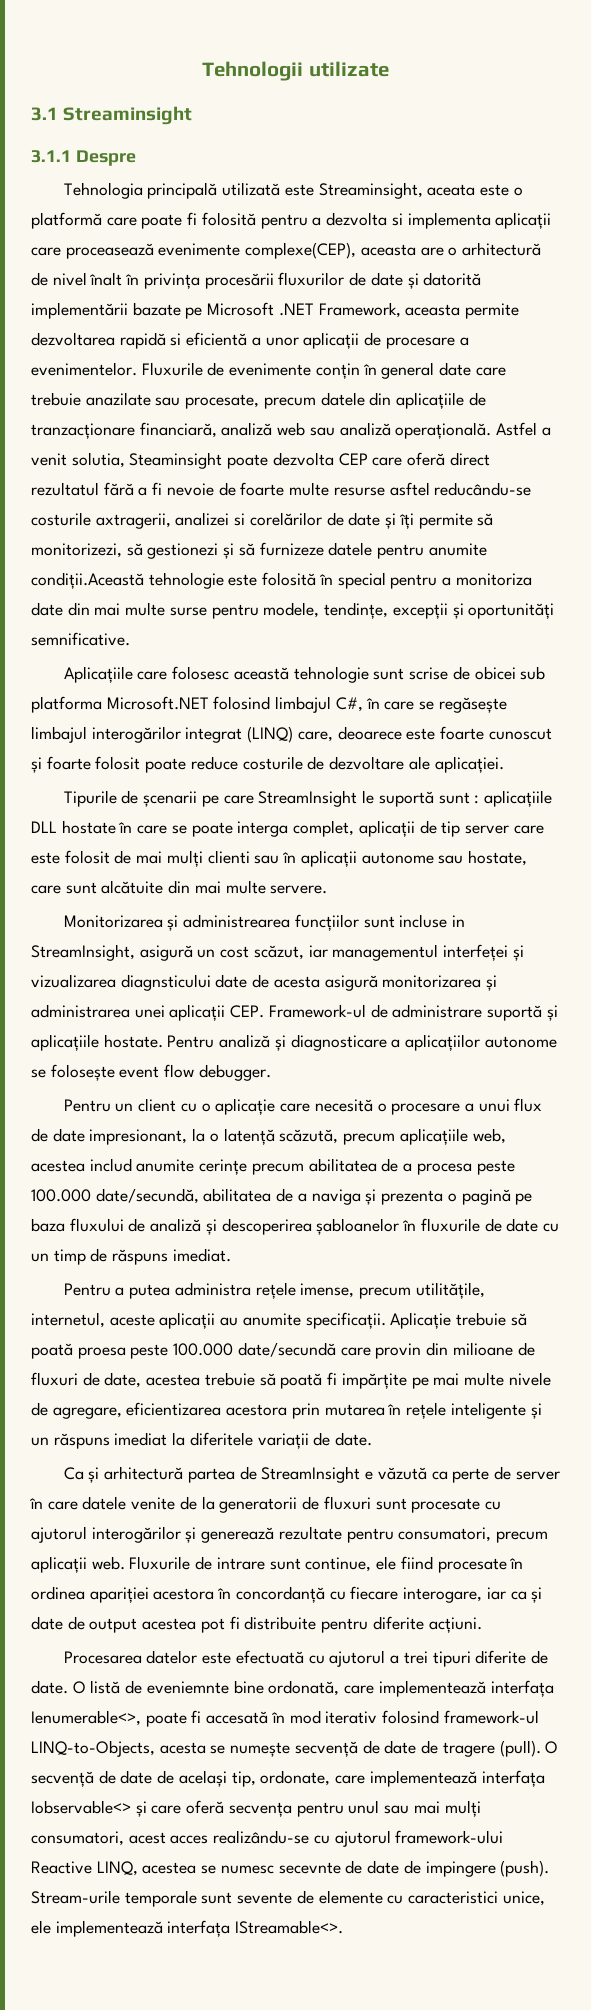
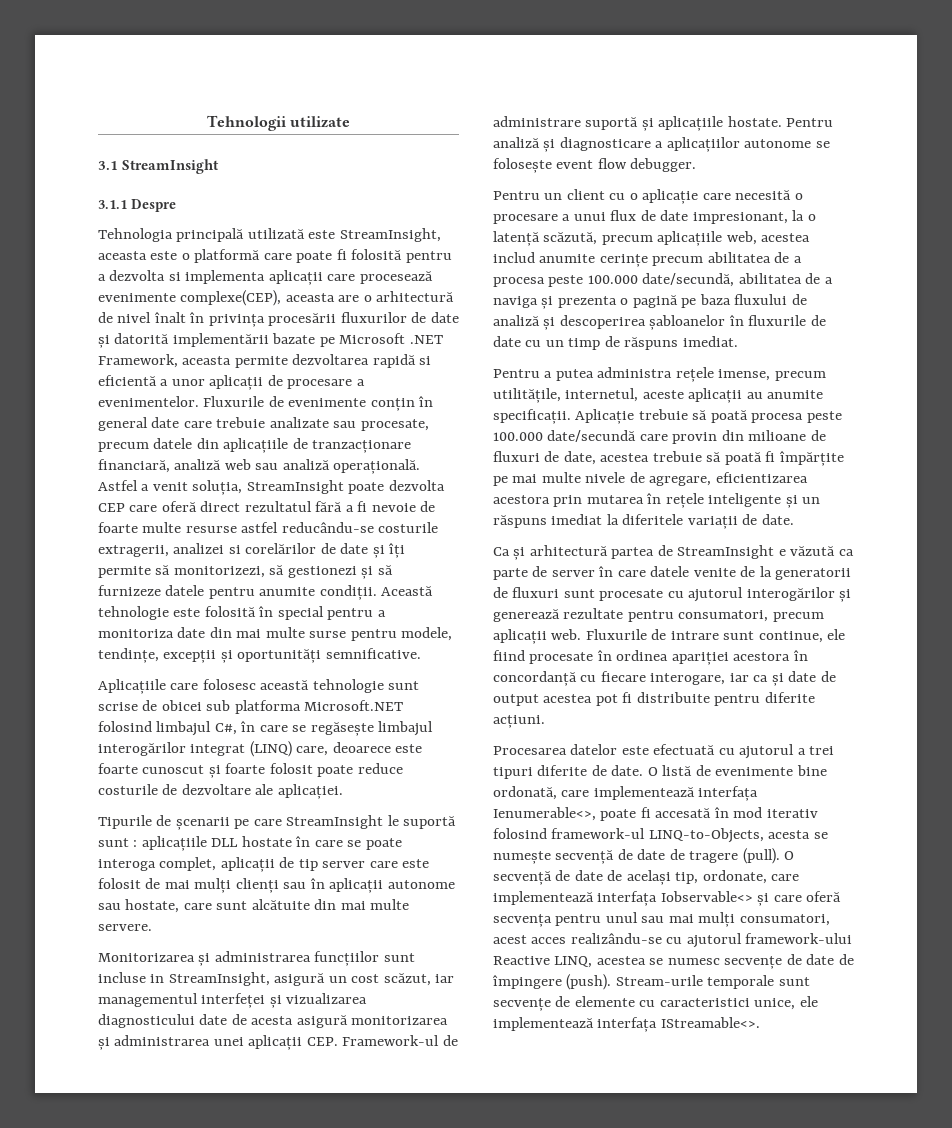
[63,106,193,125] Streaminsight -> [122,159,220,174] StreamInsight
[318,182,476,199] Streaminsight, aceata -> [339,228,441,242] [98,251,147,260] StreamInsight, aceasta
[65,243,154,259] proceasează -> [359,271,433,284] procesează
[85,392,151,406] anazilate -> [269,417,329,428] analizate
[71,452,223,469] solutia, Steaminsight -> [192,480,344,495] soluția, StreamInsight
[389,482,430,496] asftel -> [241,522,279,533] astfel
[95,513,171,529] axtragerii, -> [98,545,169,557] extragerii,
[31,572,144,590] condiții.Această -> [319,585,434,600] condiții. Această
[237,821,289,837] interga -> [98,859,156,871] interoga
[207,850,250,864] clienti -> [235,878,279,893] clienți
[183,914,291,928] administrearea -> [214,951,311,962] administrarea
[120,974,211,991] diagnsticului -> [98,1014,195,1028] diagnosticului
[77,1347,126,1359] proesa -> [751,413,804,423] procesa
[341,1373,407,1390] impărțite -> [779,451,844,466] împărțite
[452,1468,490,1483] perte -> [493,568,528,580] parte
[146,1681,229,1694] eveniemnte -> [715,767,794,776] evenimente
[278,1860,496,1877] secevnte de date de impingere -> [724,954,854,969] [493,975,562,989] secvențe de date de împingere
[237,1892,293,1904] sevente -> [493,998,551,1011] secvențe

